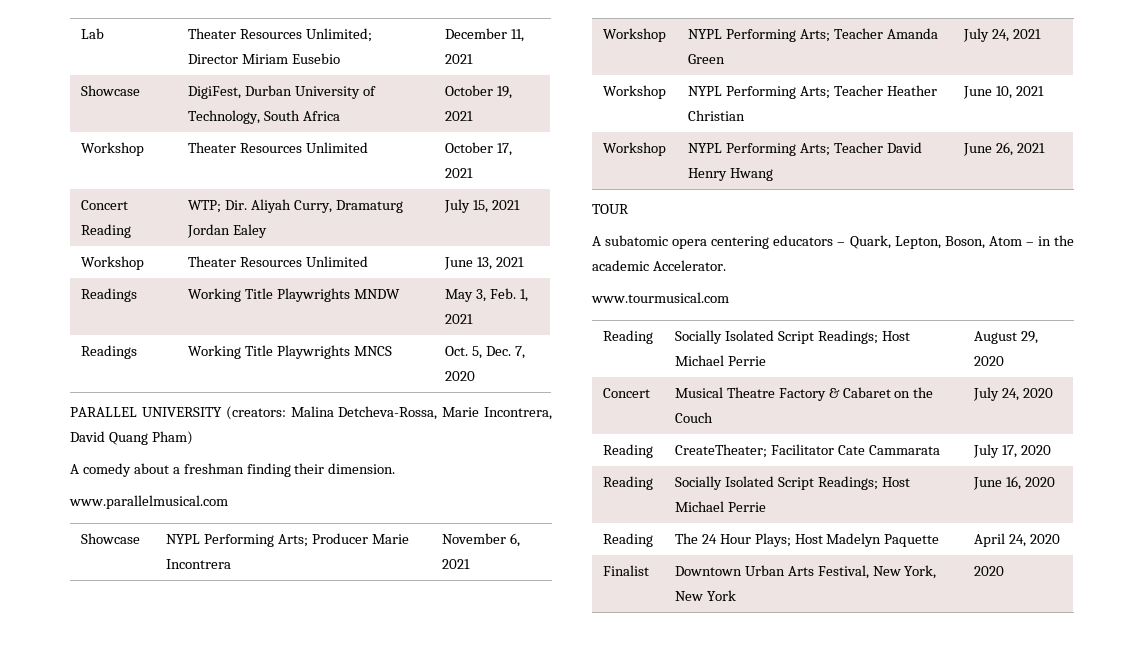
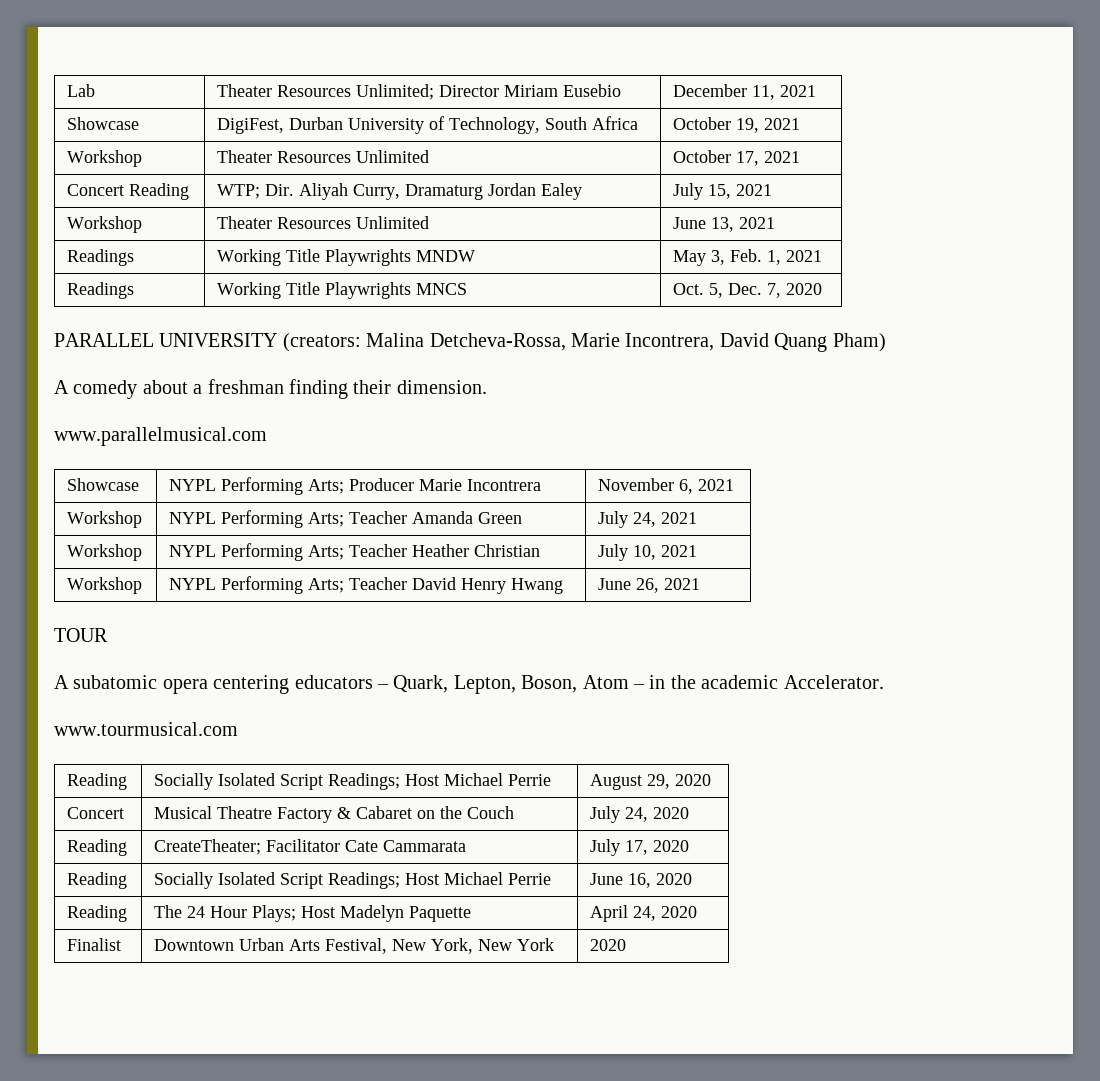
[962,86,992,99] June -> [598,544,629,561] July

